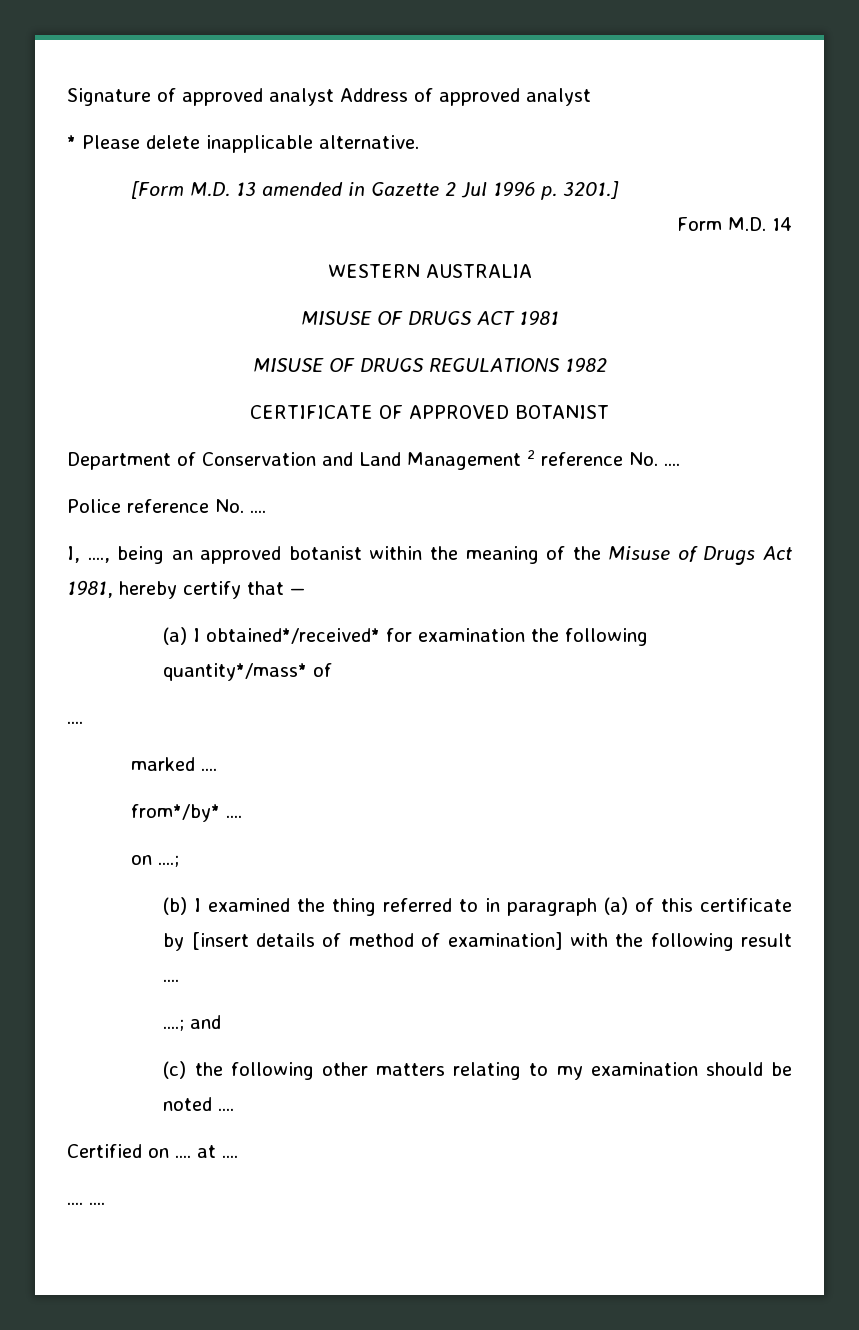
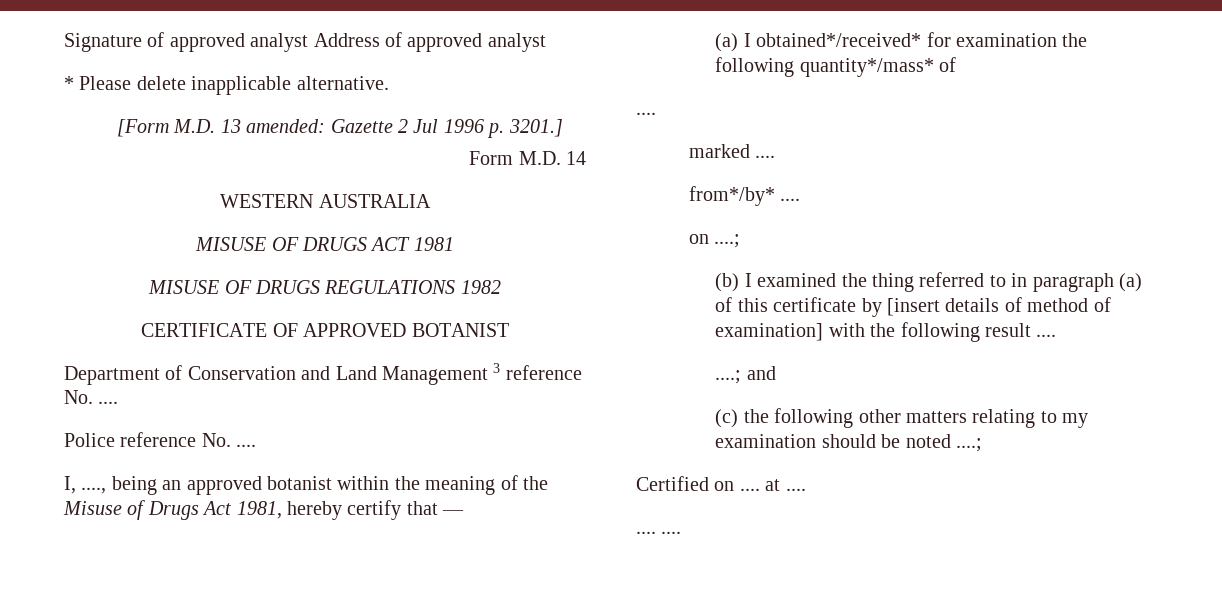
[262,182,366,196] amended in -> [246,119,326,133] amended:
[527,450,535,459] 2 -> [493,363,501,373] 3
[218,1108,235,1111] .... -> [955,438,982,452] ....;

